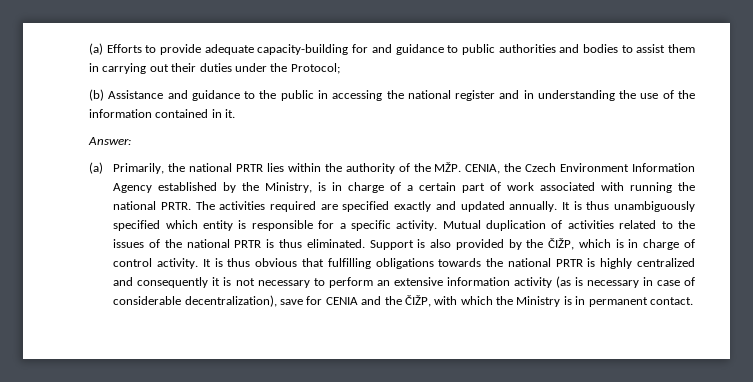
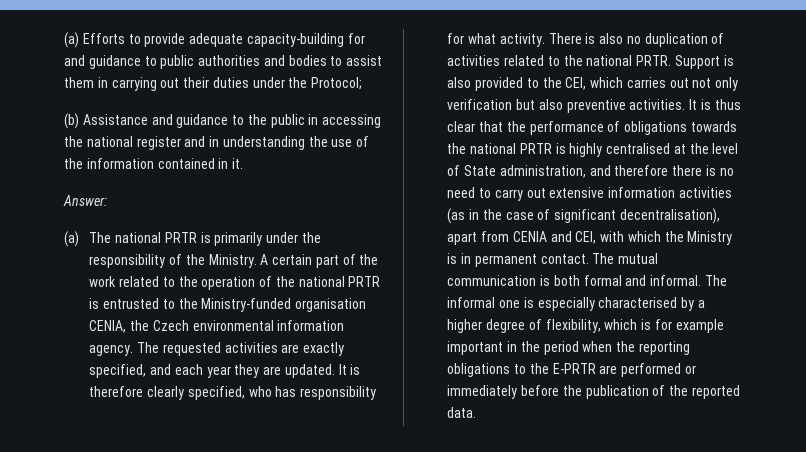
[113,162,695,174] [113,182,695,193] [113,201,696,212] [113,220,481,231] Primarily, the national PRTR lies within the authority of the MŽP. CENIA, the Czech Environment Information Agency established by the Ministry, is in charge of a certain part of work associated with running the national PRTR. The activities required are specified exactly and updated annually. It is thus unambiguously specified which entity is responsible for a specific activity. Mutual -> [89,232,321,246] [89,254,379,268] [89,276,381,290] [89,298,367,312] [89,320,345,333] [89,342,345,356] [89,364,361,378] [89,386,377,400] [447,33,641,47] The national PRTR is primarily under the responsibility of the Ministry. A certain part of the work related to the operation of the national PRTR is entrusted to the Ministry-funded organisation CENIA, the Czech environmental information agency. The requested activities are exactly specified, and each year they are updated. It is therefore clearly specified, who has responsibility for what activity. There is also no
[113,238,695,250] [113,258,371,269] issues of the national PRTR is thus eliminated. Support is also provided by the ČIŽP, which is in charge of control activity. It is thus obvious that fulfilling -> [586,55,734,69] [447,77,739,91] [447,99,741,113] [447,121,621,135] national PRTR. Support is also provided to the CEI, which carries out not only verification but also preventive activities. It is thus clear that the performance of
[637,258,695,267] [113,276,695,288] [113,295,431,307] centralized and consequently it is not necessary to perform an extensive information activity (as is necessary in case of considerable decentralization), save for CENIA and the ČIŽP, -> [606,143,739,154] [447,165,734,178] [447,187,732,201] [447,208,720,224] [447,231,597,245] centralised at the level of State administration, and therefore there is no need to carry out extensive information activities (as in the case of significant decentralisation), apart from CENIA and CEI,
(693, 301) none -> [592,253,659,264] [447,275,727,286] [447,297,705,311] [447,319,724,333] [447,341,690,355] [447,363,696,377] [447,385,740,399] [447,407,477,418] The mutual communication is both formal and informal. The informal one is especially characterised by a higher degree of flexibility, which is for example important in the period when the reporting obligations to the E-PRTR are performed or immediately before the publication of the reported data.

